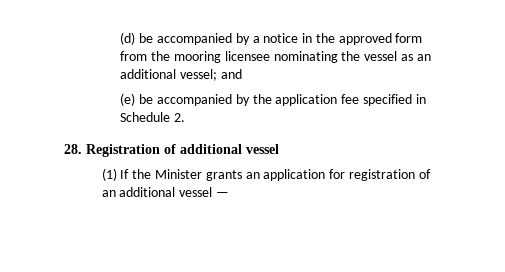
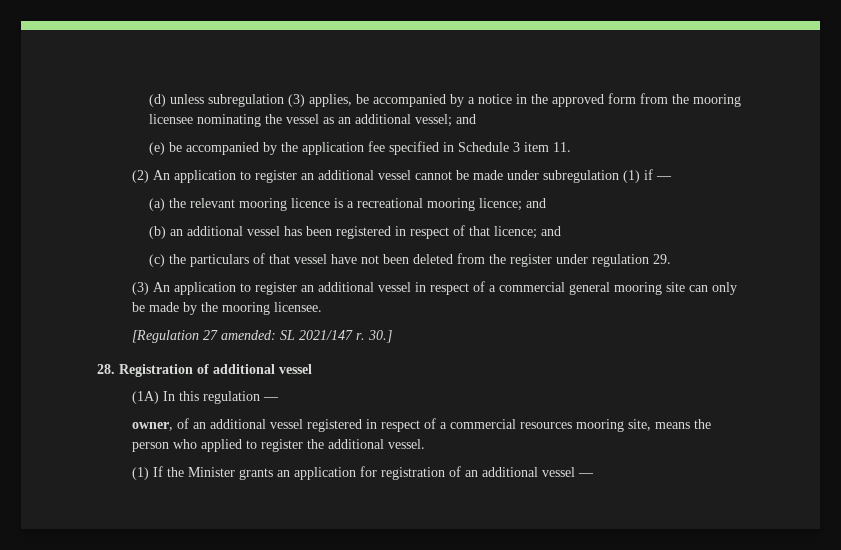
(136, 38) none -> [170,94,353,107] unless subregulation (3) applies,
[174,113,186,122] 2. -> [513,142,572,152] [131,169,672,183] [149,198,547,211] [149,225,562,239] [149,253,672,267] [131,281,737,295] [131,302,322,315] [131,330,392,343] 3 item 11. // (2) An application to register an additional vessel cannot be made under subregulation (1) if — // (a) the relevant mooring licence is a recreational mooring licence; and // (b) an additional vessel has been registered in respect of that licence; and // (c) the particulars of that vessel have not been deleted from the register under regulation 29. // (3) An application to register an additional vessel in respect of a commercial general mooring site can only be made by the mooring licensee. // [Regulation 27 amended: SL 2021/147 r. 30.]
(279, 149) none -> [131,391,279,404] [131,418,711,432] [131,439,425,452] // (1A) In this regulation — // owner, of an additional vessel registered in respect of a commercial resources mooring site, means the person who applied to register the additional vessel.

